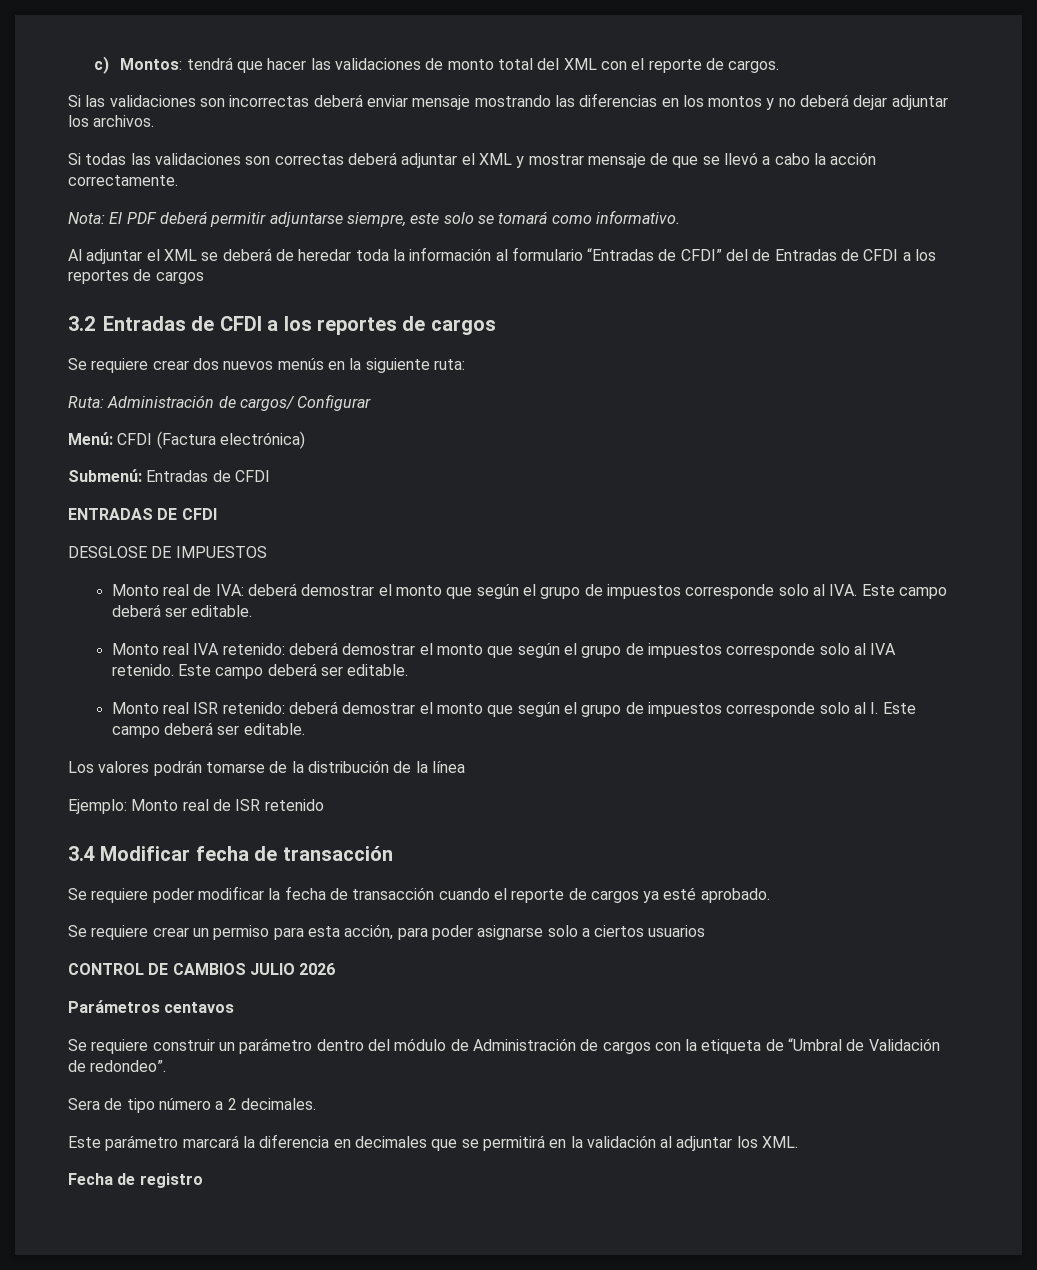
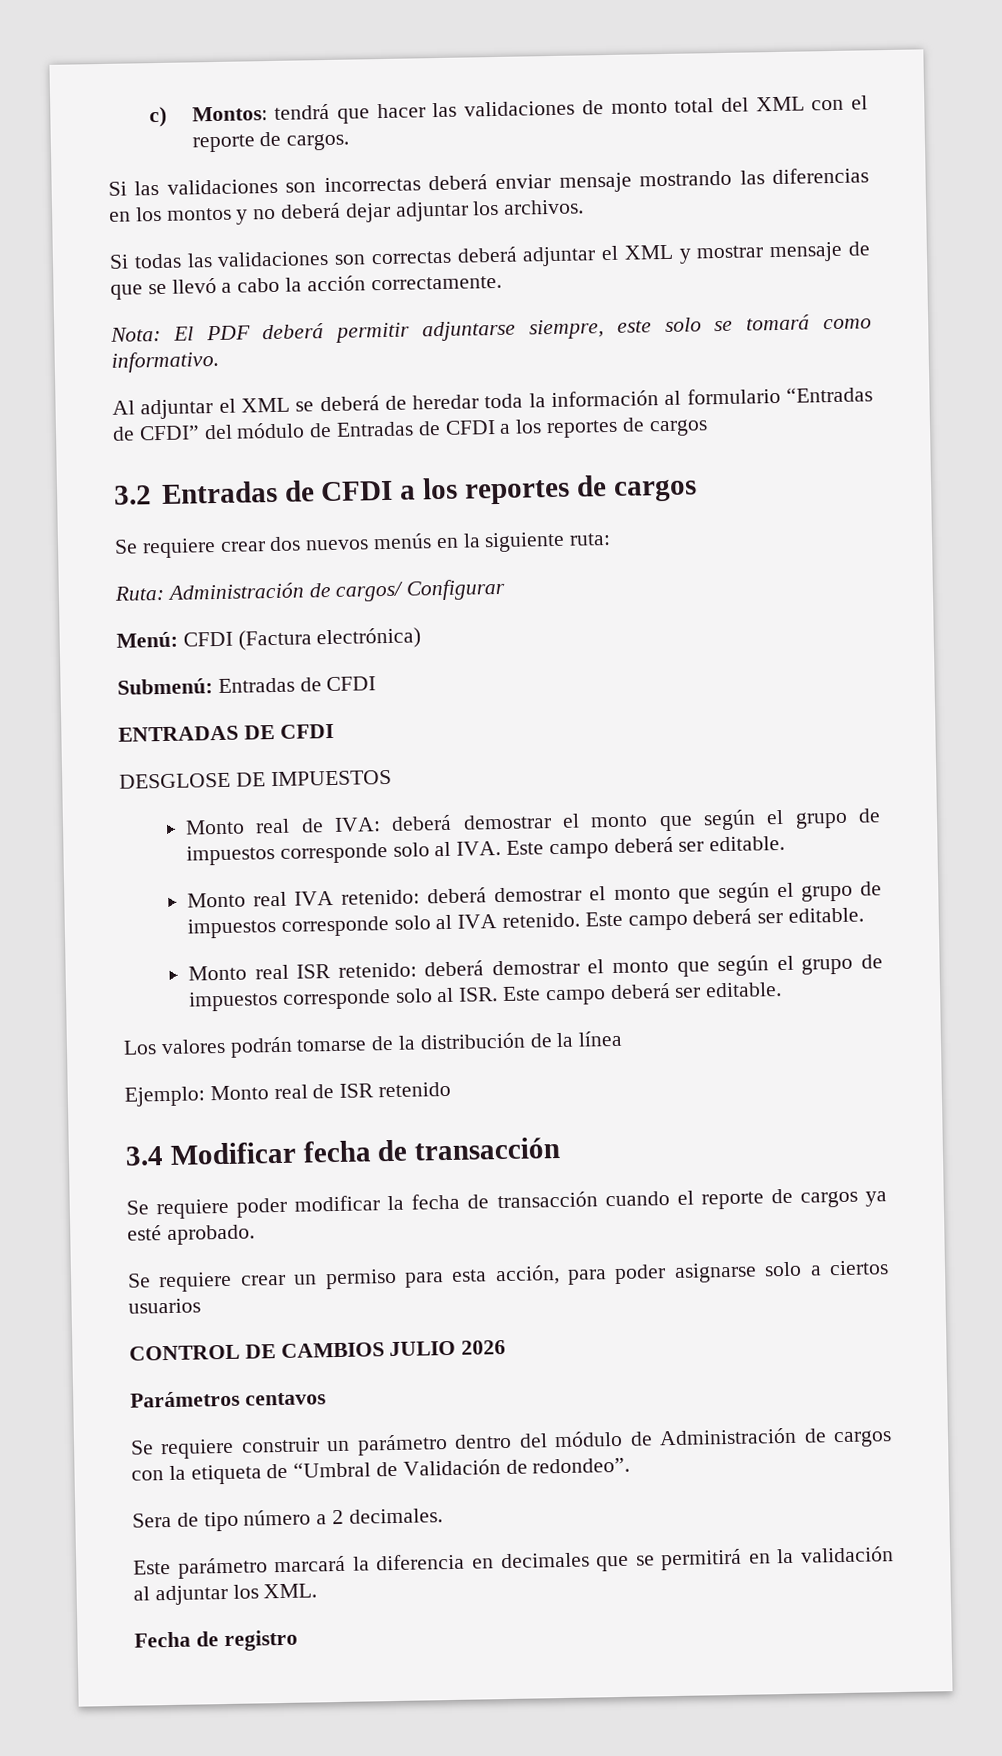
(749, 255) none -> [236,422,306,439] módulo
[870,702,879,714] I. -> [458,987,499,1002] ISR.

